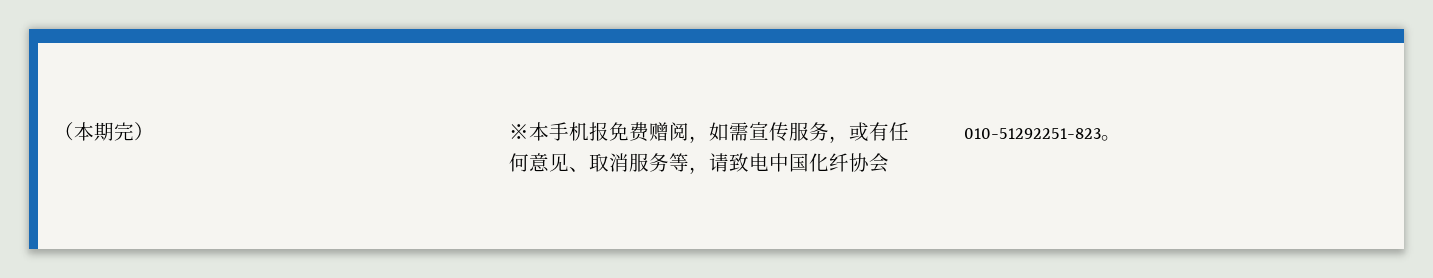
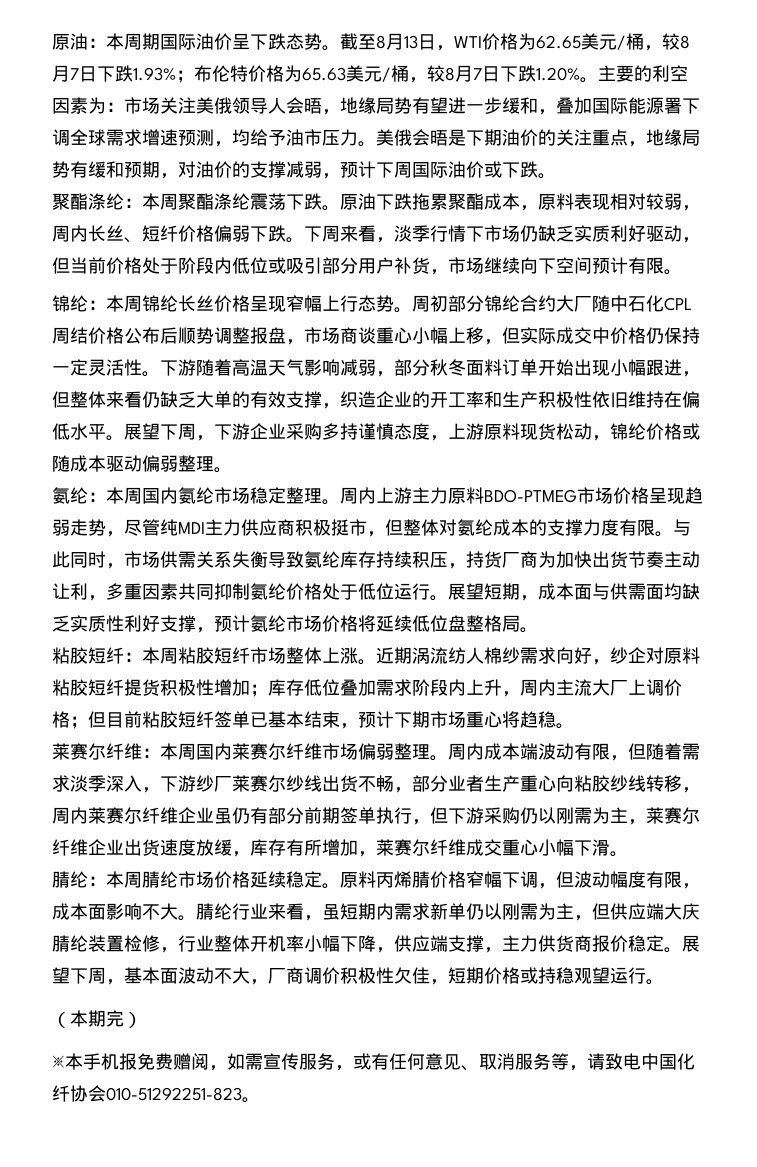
(54, 131) none -> [52,33,690,51] [52,65,688,83] [52,97,700,115] [52,129,700,147] [52,161,556,179] [52,193,700,211] [52,225,700,243] [52,257,682,275] [52,295,692,313] [52,327,700,345] [52,359,700,377] [52,391,700,409] [52,423,700,441] [52,455,232,473] [52,487,703,505] [52,519,691,537] [52,551,700,569] [52,583,700,601] [52,615,538,633] [52,647,700,665] [52,679,682,697] [52,711,574,729] [52,743,700,761] [52,775,700,793] [52,807,700,825] [52,839,628,857] [52,871,700,889] [52,903,700,921] [52,935,700,953] [52,967,664,985] 原油：本周期国际油价呈下跌态势。截至8月13日，WTI价格为62.65美元/桶，较8月7日下跌1.93%；布伦特价格为65.63美元/桶，较8月7日下跌1.20%。主要的利空因素为：市场关注美俄领导人会晤，地缘局势有望进一步缓和，叠加国际能源署下调全球需求增速预测，均给予油市压力。美俄会晤是下期油价的关注重点，地缘局势有缓和预期，对油价的支撑减弱，预计下周国际油价或下跌。 // 聚酯涤纶：本周聚酯涤纶震荡下跌。原油下跌拖累聚酯成本，原料表现相对较弱，周内长丝、短纤价格偏弱下跌。下周来看，淡季行情下市场仍缺乏实质利好驱动，但当前价格处于阶段内低位或吸引部分用户补货，市场继续向下空间预计有限。 // 锦纶：本周锦纶长丝价格呈现窄幅上行态势。周初部分锦纶合约大厂随中石化CPL周结价格公布后顺势调整报盘，市场商谈重心小幅上移，但实际成交中价格仍保持一定灵活性。下游随着高温天气影响减弱，部分秋冬面料订单开始出现小幅跟进，但整体来看仍缺乏大单的有效支撑，织造企业的开工率和生产积极性依旧维持在偏低水平。展望下周，下游企业采购多持谨慎态度，上游原料现货松动，锦纶价格或随成本驱动偏弱整理。 // 氨纶：本周国内氨纶市场稳定整理。周内上游主力原料BDO-PTMEG市场价格呈现趋弱走势，尽管纯MDI主力供应商积极挺市，但整体对氨纶成本的支撑力度有限。与此同时，市场供需关系失衡导致氨纶库存持续积压，持货厂商为加快出货节奏主动让利，多重因素共同抑制氨纶价格处于低位运行。展望短期，成本面与供需面均缺乏实质性利好支撑，预计氨纶市场价格将延续低位盘整格局。 // 粘胶短纤：本周粘胶短纤市场整体上涨。近期涡流纺人棉纱需求向好，纱企对原料粘胶短纤提货积极性增加；库存低位叠加需求阶段内上升，周内主流大厂上调价格；但目前粘胶短纤签单已基本结束，预计下期市场重心将趋稳。 // 莱赛尔纤维：本周国内莱赛尔纤维市场偏弱整理。周内成本端波动有限，但随着需求淡季深入，下游纱厂莱赛尔纱线出货不畅，部分业者生产重心向粘胶纱线转移，周内莱赛尔纤维企业虽仍有部分前期签单执行，但下游采购仍以刚需为主，莱赛尔纤维企业出货速度放缓，库存有所增加，莱赛尔纤维成交重心小幅下滑。 // 腈纶：本周腈纶市场价格延续稳定。原料丙烯腈价格窄幅下调，但波动幅度有限，成本面影响不大。腈纶行业来看，虽短期内需求新单仍以刚需为主，但供应端大庆腈纶装置检修，行业整体开机率小幅下降，供应端支撑，主力供货商报价稳定。展望下周，基本面波动不大，厂商调价积极性欠佳，短期价格或持稳观望运行。 //

